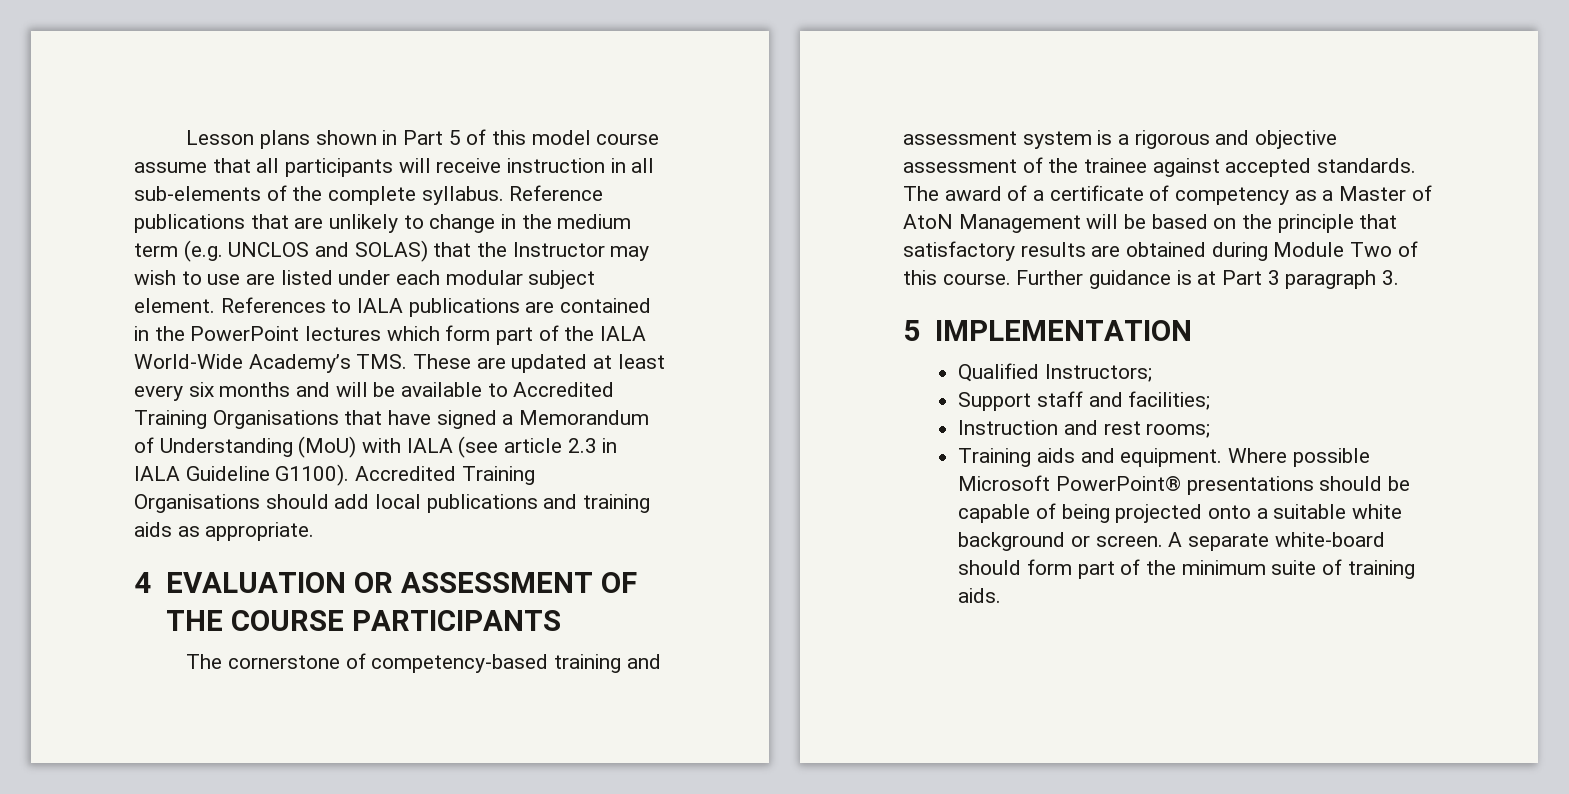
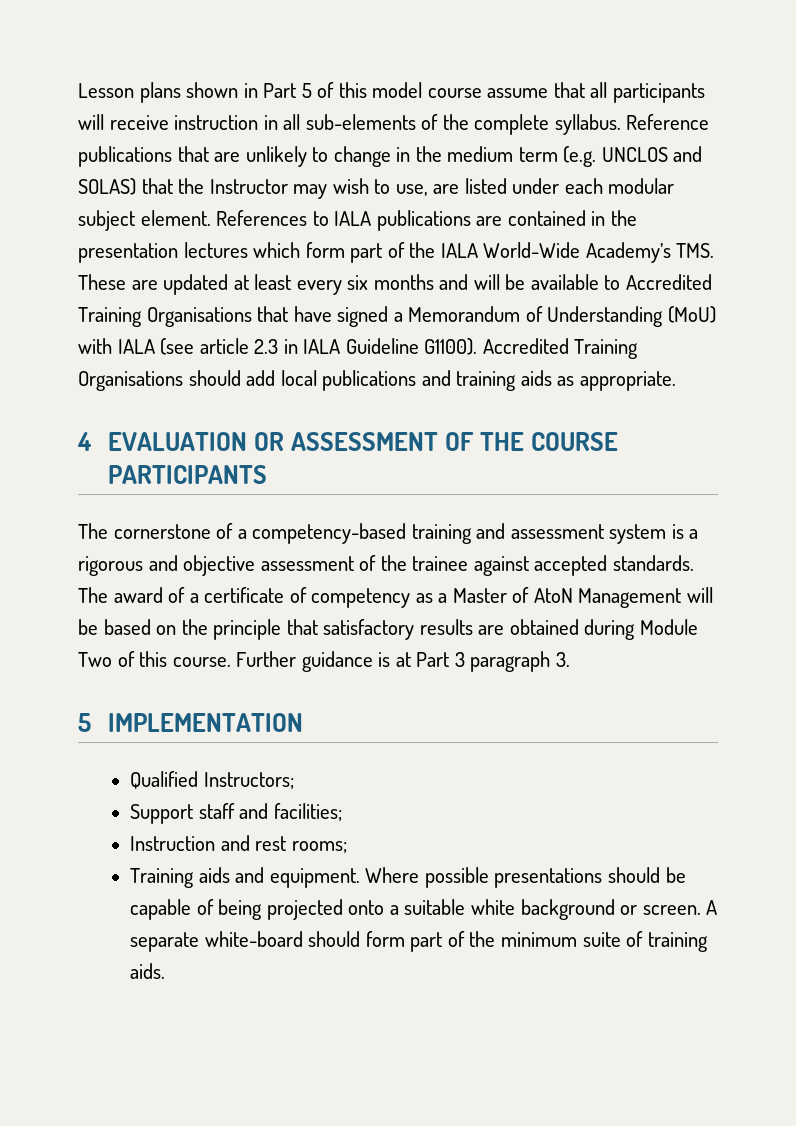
[207,274,241,285] use -> [395,184,428,196] use,
[190,326,300,341] PowerPoint -> [78,243,178,263] presentation
(366, 661) none -> [237,529,247,539] a
[958,475,1181,491] Microsoft PowerPoint® -> (489, 877) none

